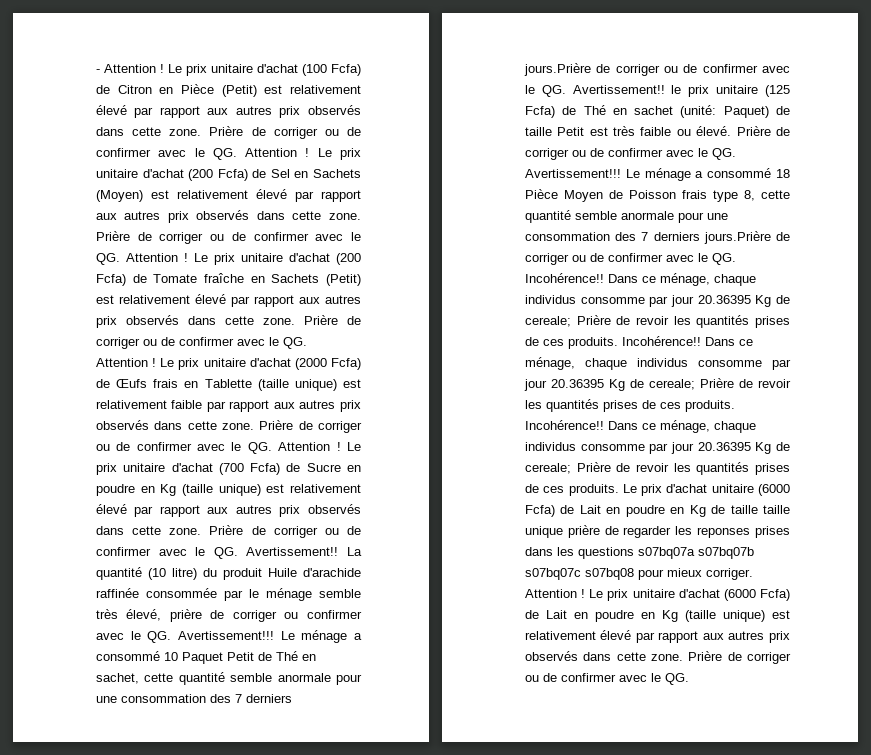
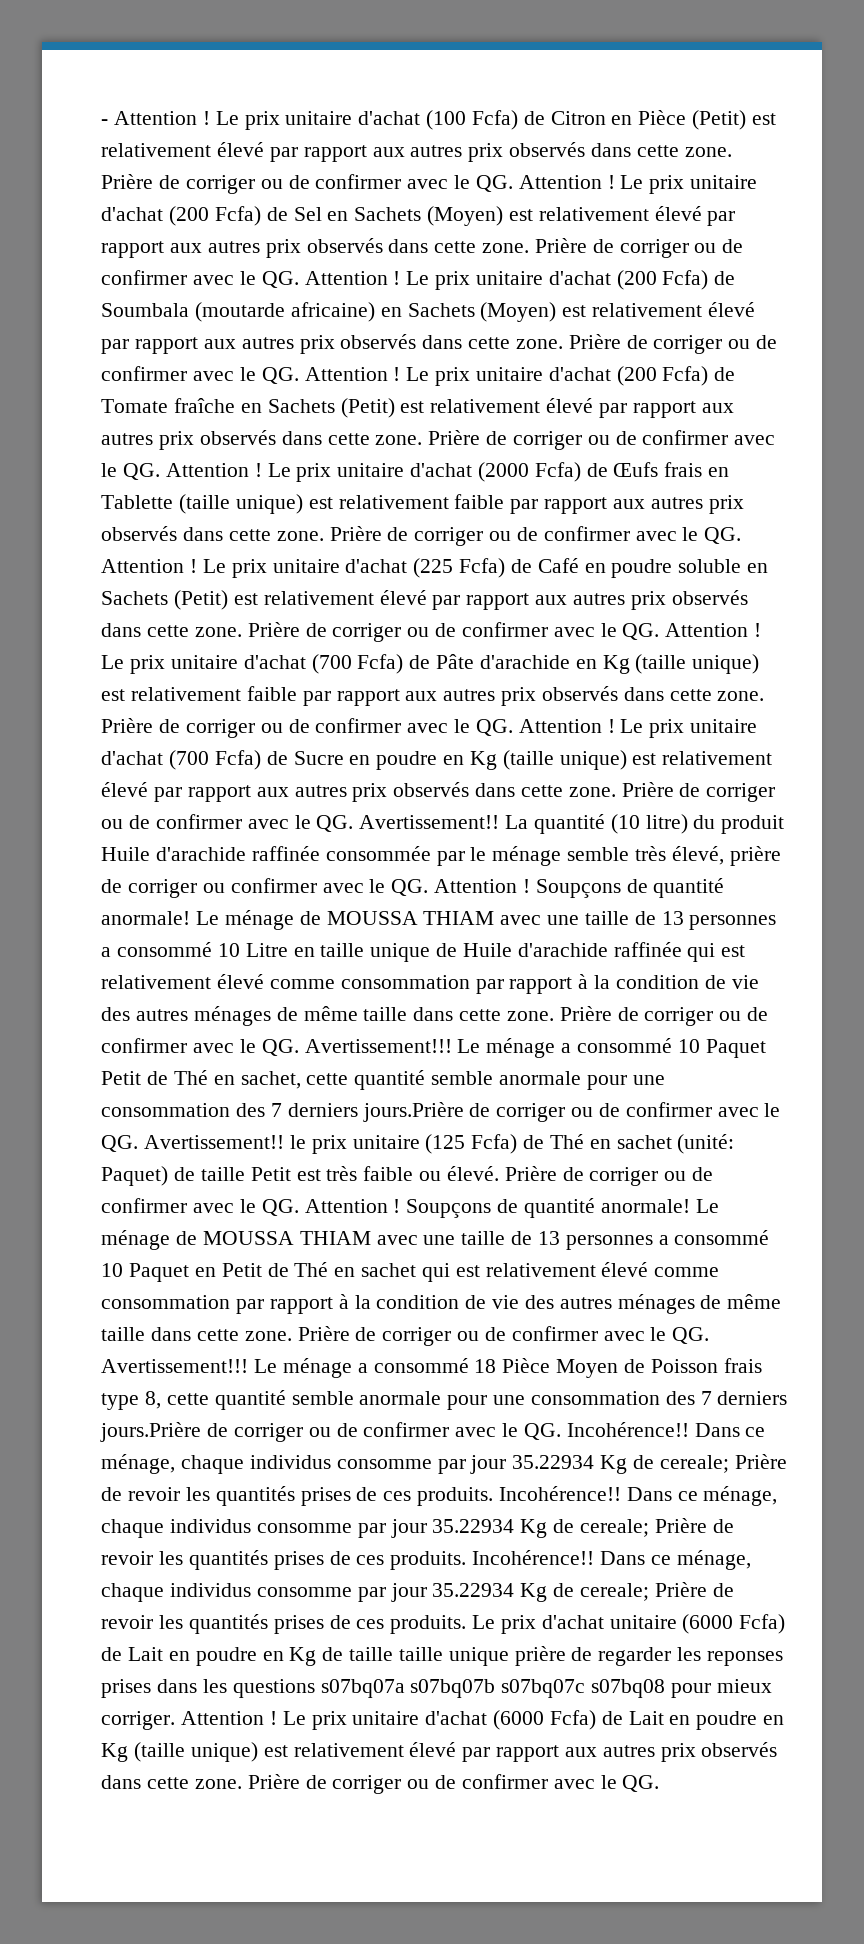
(147, 278) none -> [101,302,755,322] [101,334,777,354] [101,366,736,386] Soumbala (moutarde africaine) en Sachets (Moyen) est relativement élevé par rapport aux autres prix observés dans cette zone. Prière de corriger ou de confirmer avec le QG. Attention ! Le prix unitaire d'achat (200 Fcfa) de
(213, 467) none -> [413,558,768,578] [101,590,748,610] [101,622,761,642] [101,654,760,674] [101,686,765,706] [101,718,757,738] [101,751,164,765] (225 Fcfa) de Café en poudre soluble en Sachets (Petit) est relativement élevé par rapport aux autres prix observés dans cette zone. Prière de corriger ou de confirmer avec le QG. Attention ! Le prix unitaire d'achat (700 Fcfa) de Pâte d'arachide en Kg (taille unique) est relativement faible par rapport aux autres prix observés dans cette zone. Prière de corriger ou de confirmer avec le QG. Attention ! Le prix unitaire d'achat
(172, 637) none -> [434,878,725,898] [101,910,777,930] [101,942,746,962] [101,974,759,994] [101,1006,768,1026] [101,1038,299,1056] Attention ! Soupçons de quantité anormale! Le ménage de MOUSSA THIAM avec une taille de 13 personnes a consommé 10 Litre en taille unique de Huile d'arachide raffinée qui est relativement élevé comme consommation par rapport à la condition de vie des autres ménages de même taille dans cette zone. Prière de corriger ou de confirmer avec le QG.
(736, 154) none -> [304,1198,719,1218] [101,1230,770,1250] [101,1262,720,1282] [101,1294,782,1314] [101,1326,710,1346] Attention ! Soupçons de quantité anormale! Le ménage de MOUSSA THIAM avec une taille de 13 personnes a consommé 10 Paquet en Petit de Thé en sachet qui est relativement élevé comme consommation par rapport à la condition de vie des autres ménages de même taille dans cette zone. Prière de corriger ou de confirmer avec le QG.
[697,295,751,304] 20.36395 -> [512,1455,595,1469] 35.22934
[550,379,604,388] 20.36395 -> [432,1519,515,1533] 35.22934
[697,442,751,451] 20.36395 -> [432,1583,515,1597] 35.22934

